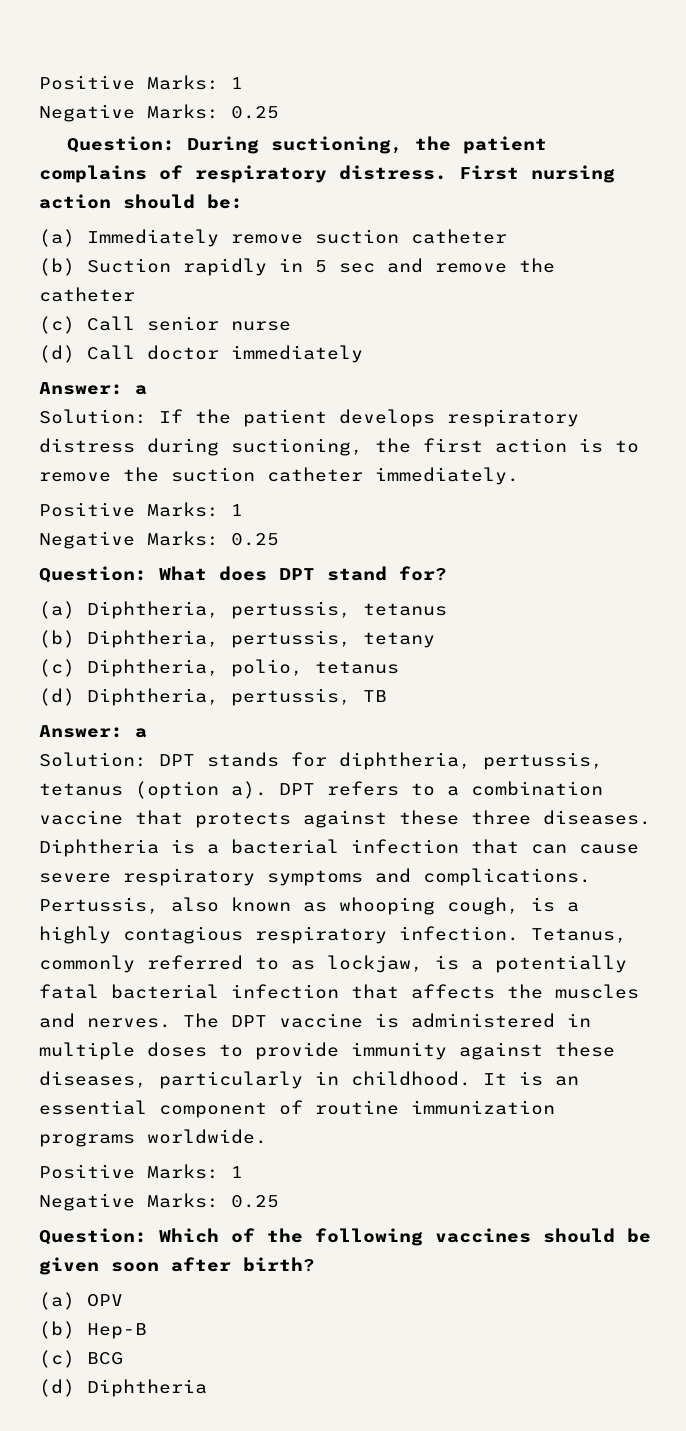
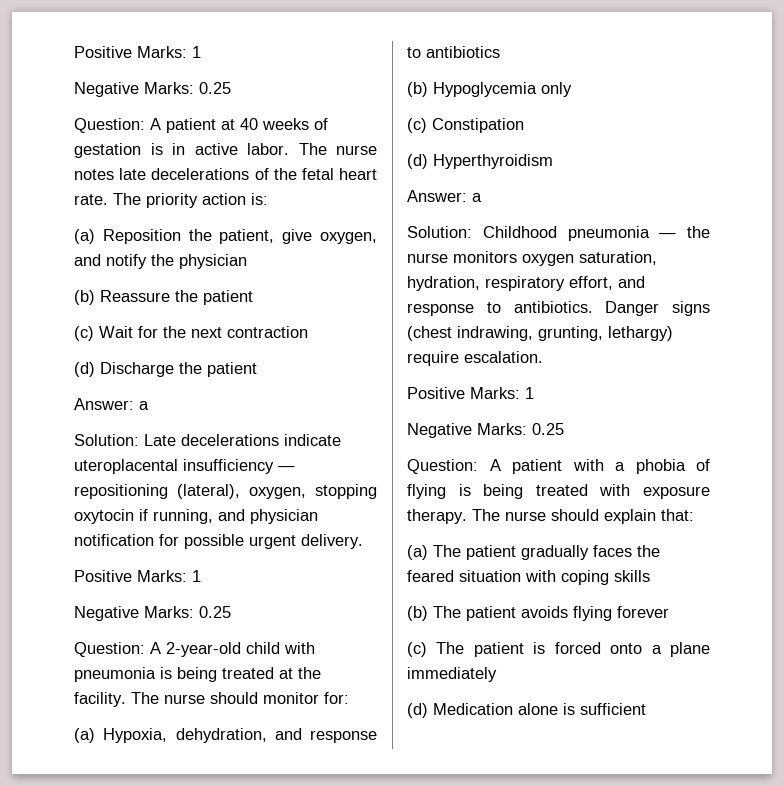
[39,75,243,90] [39,104,279,122] [66,136,547,154] [39,165,615,183] [39,194,243,209] [39,229,507,247] [39,258,555,276] [39,287,135,302] [39,316,291,334] [39,345,363,363] [39,382,147,395] [39,409,579,427] [39,438,639,456] [39,467,519,485] [39,502,243,517] [39,531,279,549] [39,566,447,583] [39,601,447,619] [39,630,435,648] [39,659,399,677] [39,688,387,706] [39,725,147,738] [39,752,603,770] [39,781,603,799] [39,810,651,828] [39,839,639,857] [39,868,591,886] [39,897,579,915] [39,926,627,944] [39,955,627,973] [39,984,639,999] [39,1013,591,1028] [39,1042,615,1060] [39,1071,579,1089] [39,1100,555,1118] [39,1129,267,1147] [39,1164,243,1179] [39,1193,279,1211] [39,1228,651,1246] [39,1257,315,1275] [39,1292,123,1310] [39,1321,147,1339] [39,1350,123,1368] [39,1379,207,1397] Positive Marks: 1 // Negative Marks: 0.25 // Question: During suctioning, the patient complains of respiratory distress. First nursing action should be: // (a) Immediately remove suction catheter // (b) Suction rapidly in 5 sec and remove the catheter // (c) Call senior nurse // (d) Call doctor immediately // Answer: a // Solution: If the patient develops respiratory distress during suctioning, the first action is to remove the suction catheter immediately. // Positive Marks: 1 // Negative Marks: 0.25 // Question: What does DPT stand for? // (a) Diphtheria, pertussis, tetanus // (b) Diphtheria, pertussis, tetany // (c) Diphtheria, polio, tetanus // (d) Diphtheria, pertussis, TB // Answer: a // Solution: DPT stands for diphtheria, pertussis, tetanus (option a). DPT refers to a combination vaccine that protects against these three diseases. Diphtheria is a bacterial infection that can cause severe respiratory symptoms and complications. Pertussis, also known as whooping cough, is a highly contagious respiratory infection. Tetanus, commonly referred to as lockjaw, is a potentially fatal bacterial infection that affects the muscles and nerves. The DPT vaccine is administered in multiple doses to provide immunity against these diseases, particularly in childhood. It is an essential component of routine immunization programs worldwide. // Positive Marks: 1 // Negative Marks: 0.25 // Question: Which of the following vaccines should be given soon after birth? // (a) OPV // (b) Hep-B // (c) BCG // (d) Diphtheria -> [74,46,201,58] [74,82,231,97] [74,118,328,133] [74,143,377,158] [74,168,377,180] [74,193,268,208] [74,229,377,244] [74,254,247,269] [74,290,253,305] [74,326,308,341] [74,362,257,377] [74,398,149,410] [74,434,341,446] [74,459,295,474] [74,484,377,499] [74,509,318,524] [74,534,363,549] [74,570,201,582] [74,606,231,621] [74,642,315,657] [74,667,321,682] [74,692,349,707] [74,728,377,743] [407,46,500,58] [407,82,572,97] [407,118,524,133] [407,154,553,169] [407,190,482,202] [407,226,710,241] [407,251,657,266] [407,276,645,291] [407,301,710,316] [407,326,673,341] [407,351,543,366] [407,387,534,399] [407,423,564,438] [407,459,710,474] [407,484,710,499] [407,509,694,524] [407,545,660,560] [407,570,650,585] [407,606,669,621] [407,642,710,657] [407,667,497,682] [407,703,646,718] Positive Marks: 1 // Negative Marks: 0.25 // Question: A patient at 40 weeks of gestation is in active labor. The nurse notes late decelerations of the fetal heart rate. The priority action is: // (a) Reposition the patient, give oxygen, and notify the physician // (b) Reassure the patient // (c) Wait for the next contraction // (d) Discharge the patient // Answer: a // Solution: Late decelerations indicate uteroplacental insufficiency — repositioning (lateral), oxygen, stopping oxytocin if running, and physician notification for possible urgent delivery. // Positive Marks: 1 // Negative Marks: 0.25 // Question: A 2-year-old child with pneumonia is being treated at the facility. The nurse should monitor for: // (a) Hypoxia, dehydration, and response to antibiotics // (b) Hypoglycemia only // (c) Constipation // (d) Hyperthyroidism // Answer: a // Solution: Childhood pneumonia — the nurse monitors oxygen saturation, hydration, respiratory effort, and response to antibiotics. Danger signs (chest indrawing, grunting, lethargy) require escalation. // Positive Marks: 1 // Negative Marks: 0.25 // Question: A patient with a phobia of flying is being treated with exposure therapy. The nurse should explain that: // (a) The patient gradually faces the feared situation with coping skills // (b) The patient avoids flying forever // (c) The patient is forced onto a plane immediately // (d) Medication alone is sufficient

